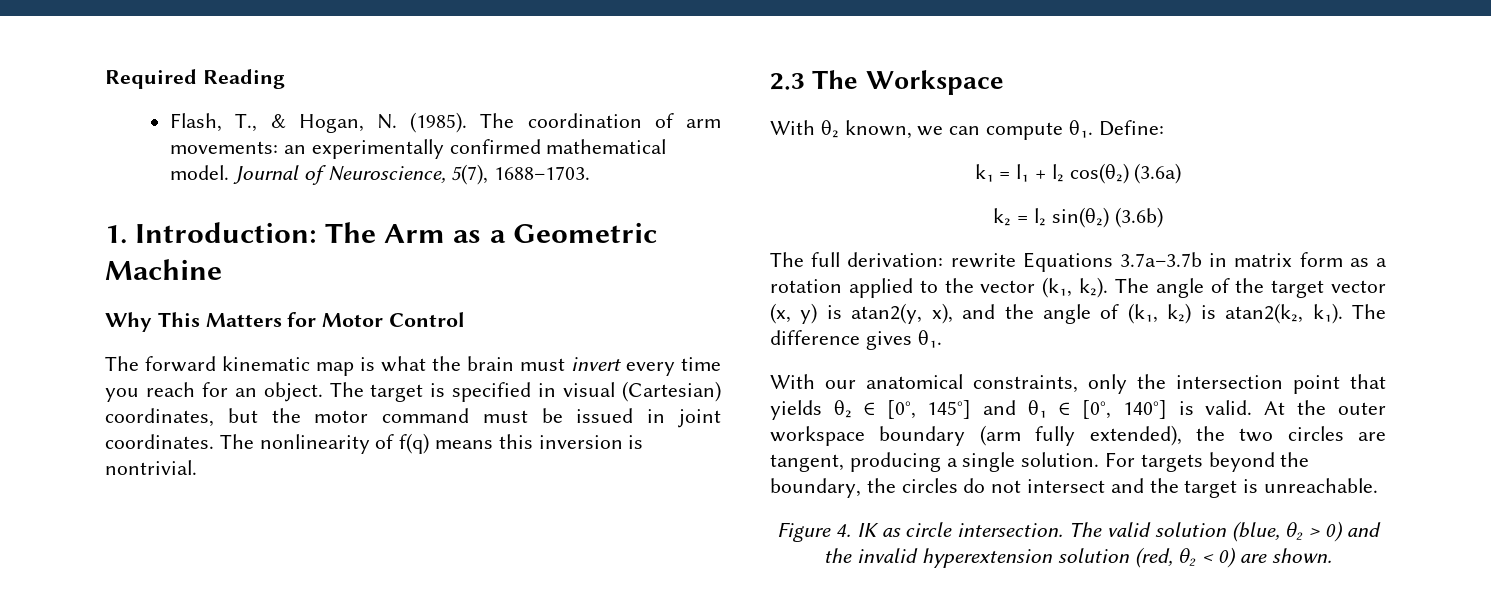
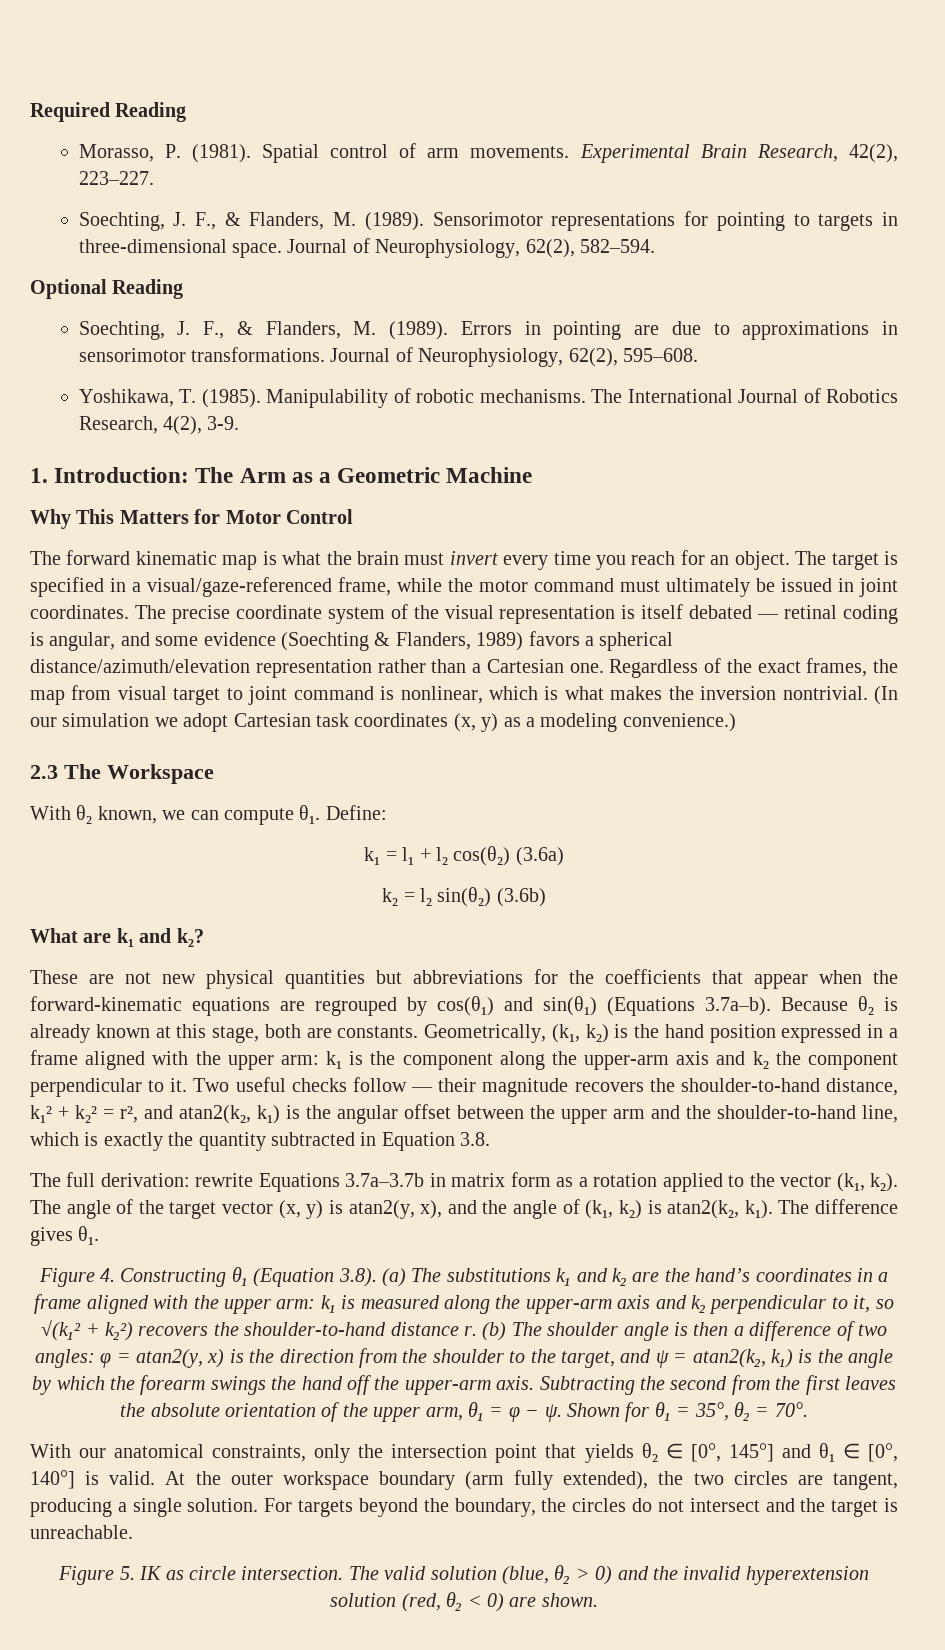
[170,112,721,133] [170,139,667,159] [170,164,591,185] Flash, T., & Hogan, N. (1985). The coordination of arm movements: an experimentally confirmed mathematical model. Journal of Neuroscience, 5(7), 1688–1703. -> [78,143,898,163] [78,171,154,185] [78,211,899,231] [78,238,655,258] [30,279,184,299] [78,321,898,340] [78,347,698,367] [78,388,898,408] [78,416,240,435] Morasso, P. (1981). Spatial control of arm movements. Experimental Brain Research, 42(2), 223–227. // Soechting, J. F., & Flanders, M. (1989). Sensorimotor representations for pointing to targets in three-dimensional space. Journal of Neurophysiology, 62(2), 582–594. // Optional Reading // Soechting, J. F., & Flanders, M. (1989). Errors in pointing are due to approximations in sensorimotor transformations. Journal of Neurophysiology, 62(2), 595–608. // Yoshikawa, T. (1985). Manipulability of robotic mechanisms. The International Journal of Robotics Research, 4(2), 3-9.
[563,381,722,402] [105,408,258,427] visual (Cartesian) coordinates, but -> [132,577,442,597] a visual/gaze-referenced frame, while
(528, 416) none -> [666,578,750,597] ultimately
[259,433,644,454] [105,460,197,475] nonlinearity of f(q) means this inversion is nontrivial. -> [171,604,899,624] [30,631,674,651] [30,658,898,678] [30,685,898,705] [30,713,736,732] precise coordinate system of the visual representation is itself debated — retinal coding is angular, and some evidence (Soechting & Flanders, 1989) favors a spherical distance/azimuth/elevation representation rather than a Cartesian one. Regardless of the exact frames, the map from visual target to joint command is nonlinear, which is what makes the inversion nontrivial. (In our simulation we adopt Cartesian task coordinates (x, y) as a modeling convenience.)
(1163, 217) none -> [30,928,204,947] [30,969,898,989] [30,996,898,1016] [30,1024,898,1043] [30,1050,898,1070] [30,1077,898,1097] [30,1104,898,1124] [30,1132,491,1151] // What are k₁ and k₂? // These are not new physical quantities but abbreviations for the coefficients that appear when the forward-kinematic equations are regrouped by cos(θ₁) and sin(θ₁) (Equations 3.7a–b). Because θ₂ is already known at this stage, both are constants. Geometrically, (k₁, k₂) is the hand position expressed in a frame aligned with the upper arm: k₁ is the component along the upper-arm axis and k₂ the component perpendicular to it. Two useful checks follow — their magnitude recovers the shoulder-to-hand distance, k₁² + k₂² = r², and atan2(k₂, k₁) is the angular offset between the upper arm and the shoulder-to-hand line, which is exactly the quantity subtracted in Equation 3.8.
(942, 339) none -> [38,1267,889,1287] [34,1294,894,1314] [41,1319,887,1341] [34,1348,894,1368] [32,1375,896,1395] [120,1402,808,1422] // Figure 4. Constructing θ₁ (Equation 3.8). (a) The substitutions k₁ and k₂ are the hand’s coordinates in a frame aligned with the upper arm: k₁ is measured along the upper-arm axis and k₂ perpendicular to it, so √(k₁² + k₂²) recovers the shoulder-to-hand distance r. (b) The shoulder angle is then a difference of two angles: φ = atan2(y, x) is the direction from the shoulder to the target, and ψ = atan2(k₂, k₁) is the angle by which the forearm swings the hand off the upper-arm axis. Subtracting the second from the first leaves the absolute orientation of the upper arm, θ₁ = φ − ψ. Shown for θ₁ = 35°, θ₂ = 70°.
[836,524,852,537] 4. -> [119,1566,135,1580] 5.

